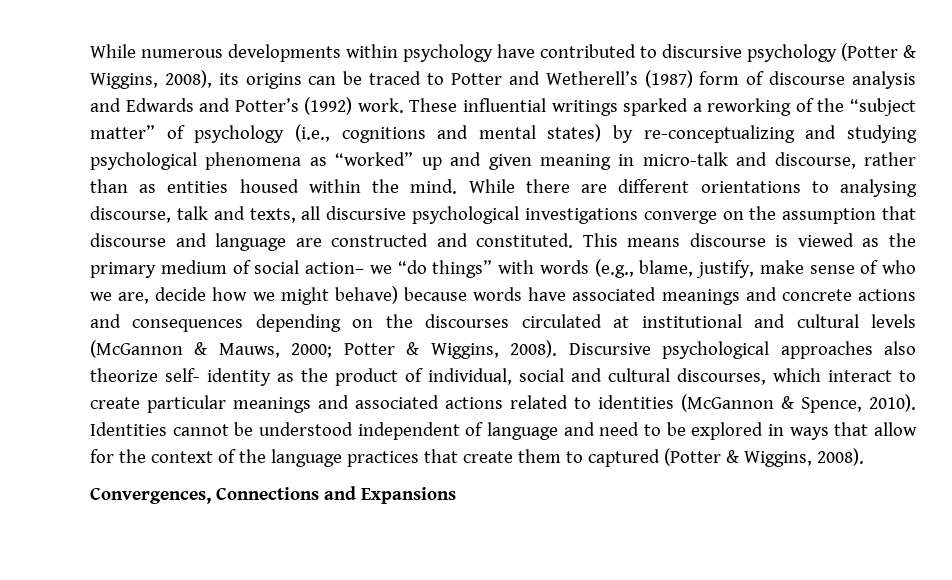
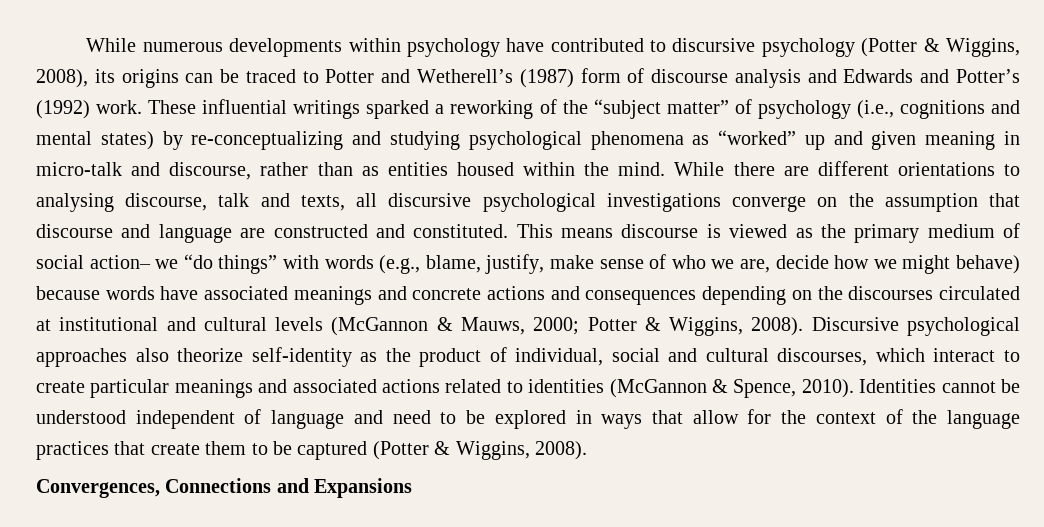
[165,368,271,386] self- identity -> [251,347,352,367] self-identity
(583, 457) none -> [273,441,292,455] be

